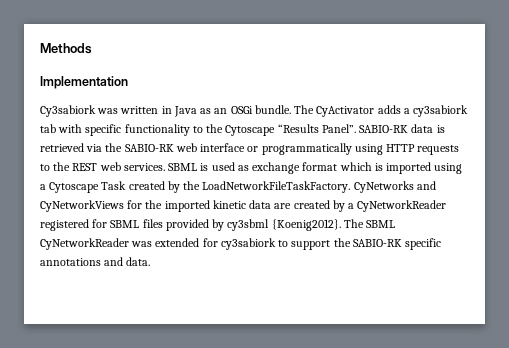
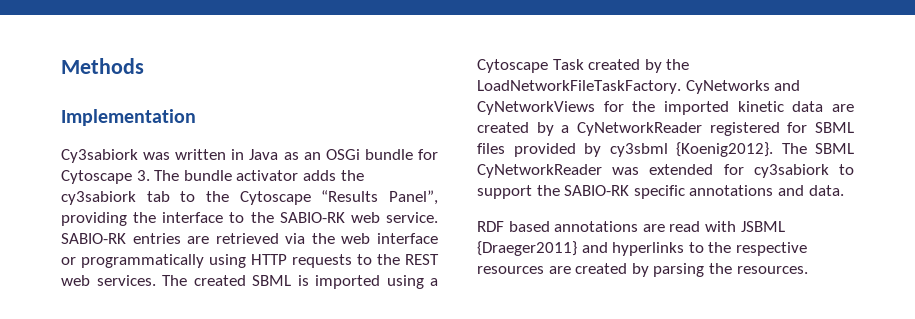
[254,105,469,117] [40,124,445,136] bundle. The CyActivator adds a cy3sabiork tab with specific functionality to the Cytoscape “Results Panel”. SABIO-RK data is -> [364,149,438,160] [61,170,364,184] [61,190,438,205] [61,212,438,226] [61,233,210,244] bundle for Cytoscape 3. The bundle activator adds the cy3sabiork tab to the Cytoscape “Results Panel”, providing the interface to the SABIO-RK web service. SABIO-RK entries are
[124,144,174,152] SABIO-RK -> (335, 238) none
[168,162,372,174] SBML is used as exchange format which -> [162,275,291,286] The created SBML
(151, 261) none -> [477,221,785,232] [477,241,807,256] [477,263,808,277] // RDF based annotations are read with JSBML {Draeger2011} and hyperlinks to the respective resources are created by parsing the resources.

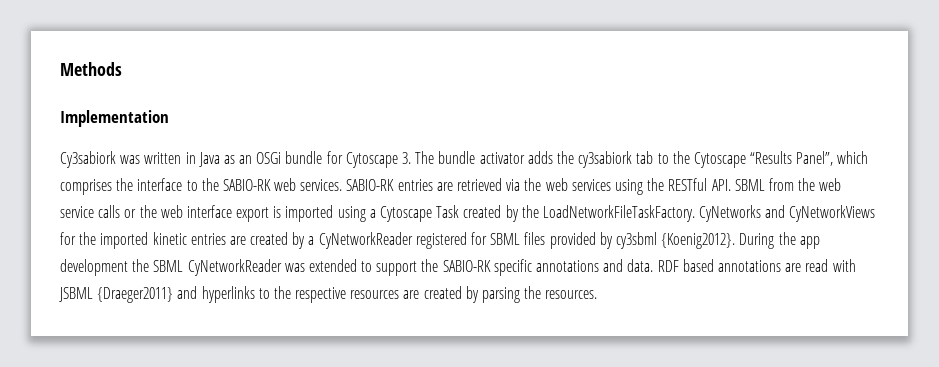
[61,212,127,226] providing -> [837,151,869,164] [60,179,112,195] which comprises
[386,212,438,223] service. -> [300,179,343,191] services.
[377,233,438,244] [61,254,439,268] [61,275,291,286] interface or programmatically using HTTP requests to the REST web services. The created SBML -> [571,178,842,195] [60,205,270,222] services using the RESTful API. SBML from the web service calls or the web interface export
[792,101,824,112] data -> [190,233,226,245] entries
[781,143,807,154] The -> [739,232,820,249] [60,259,150,276] During the app development the
[723,164,829,178] for cy3sabiork -> (357, 265) none
(844, 190) // -> (654, 265) none

